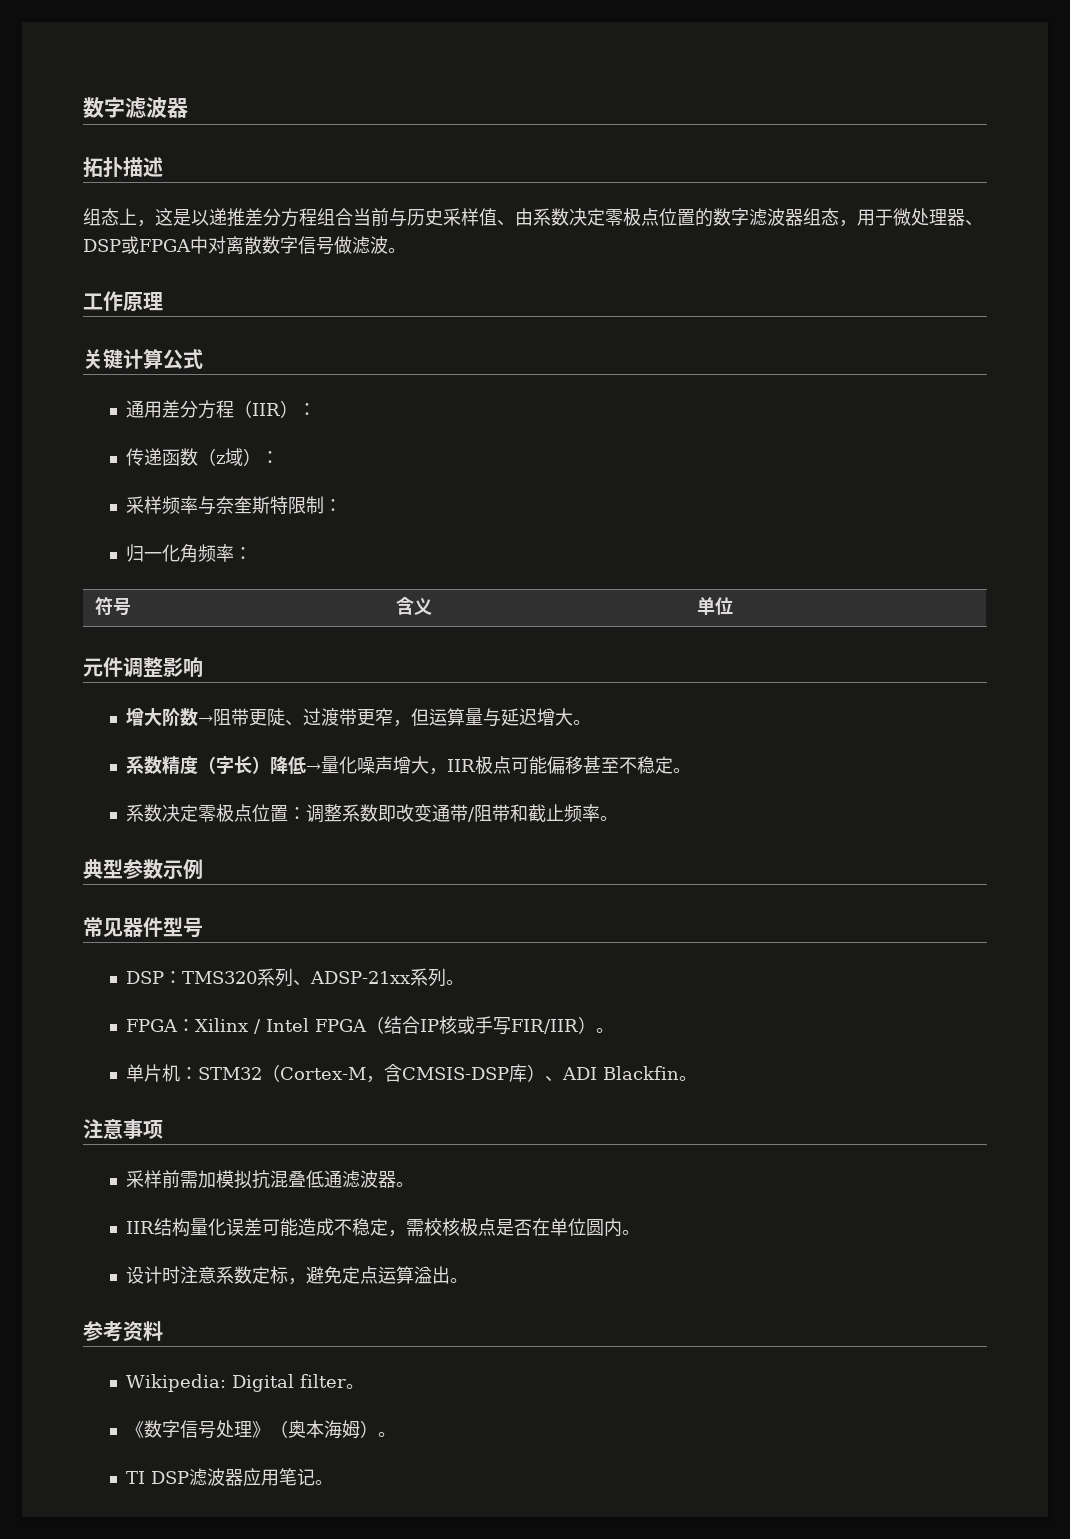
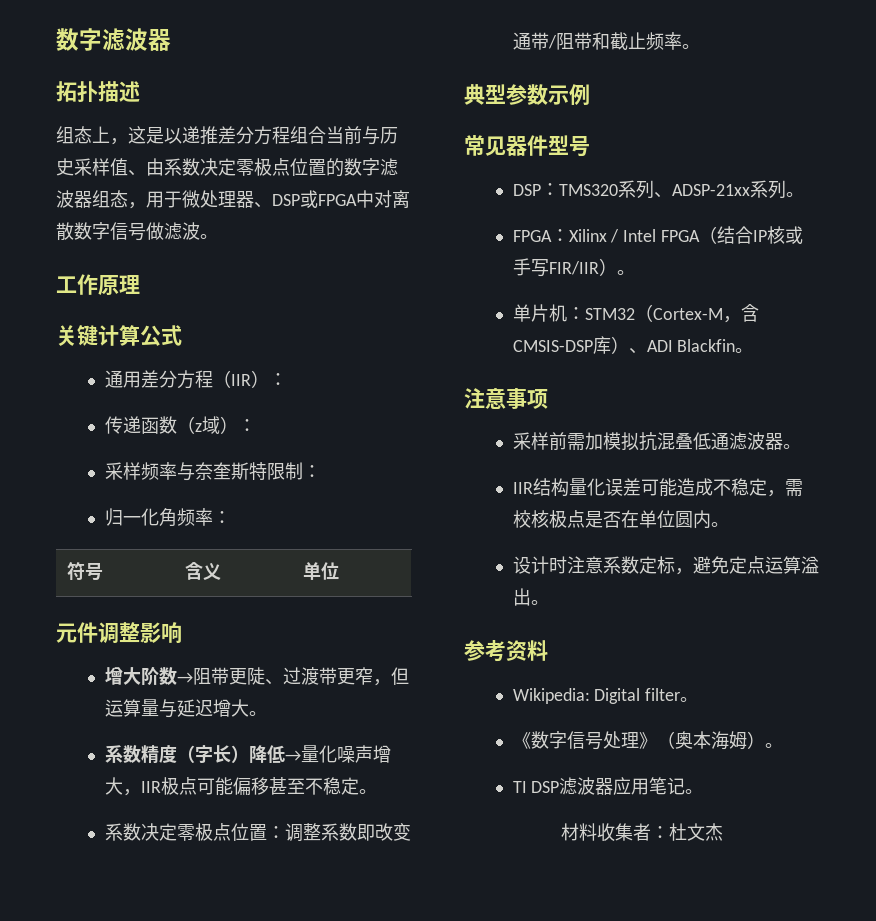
(334, 1482) none -> [561,823,723,842] // 材料收集者：杜文杰

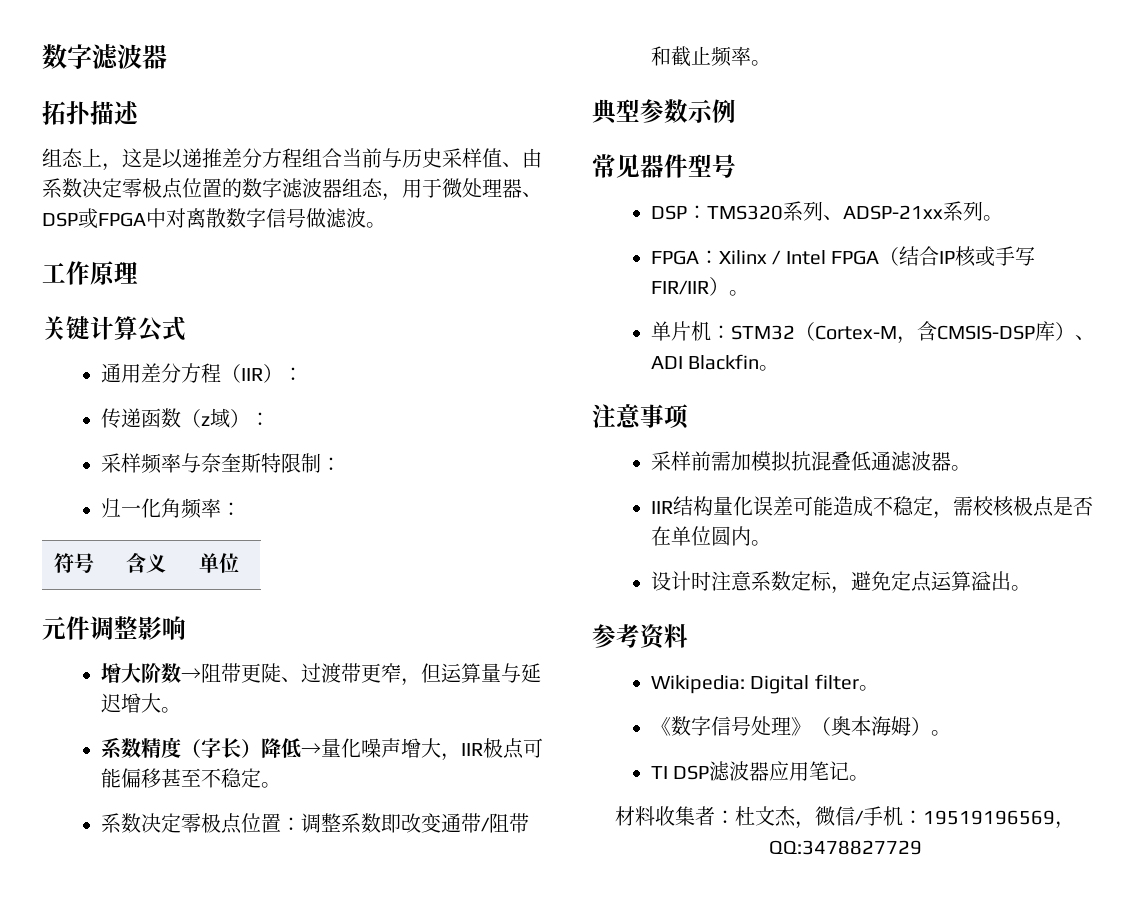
(723, 832) none -> [795,806,1075,829] [768,840,922,855] ，微信/手机：19519196569，QQ:3478827729

